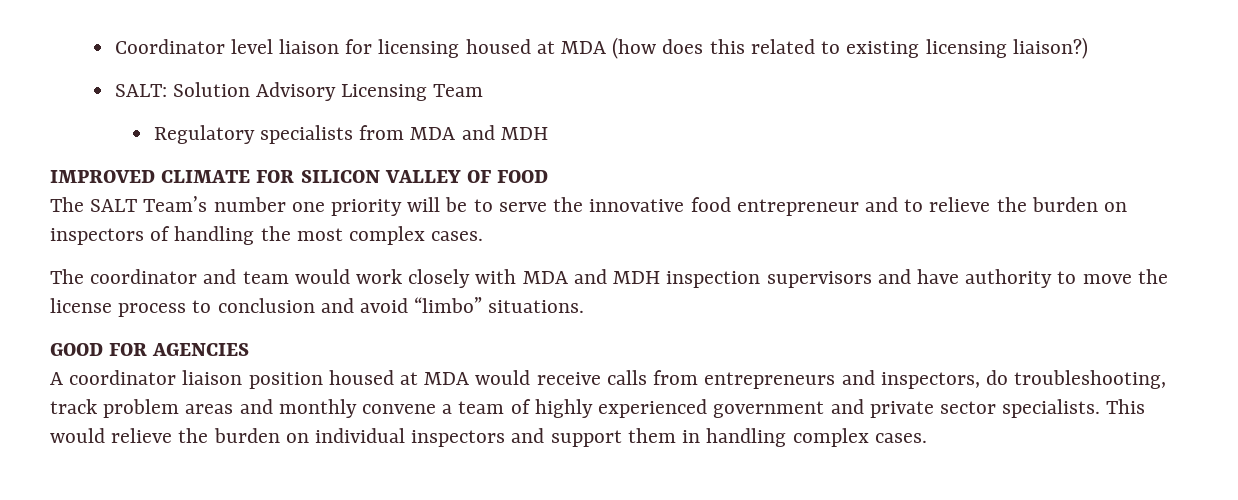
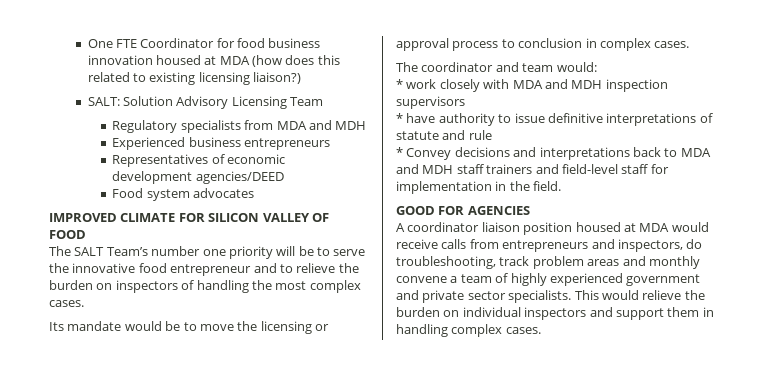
[114,39,460,58] Coordinator level liaison for licensing -> [87,38,321,48] [87,55,153,65] One FTE Coordinator for food business innovation
(548, 133) none -> [112,137,331,150] [112,154,286,167] [112,171,284,184] [112,188,255,201] // Experienced business entrepreneurs // Representatives of economic development agencies/DEED // Food system advocates
(484, 236) none -> [49,321,329,334] [396,38,690,51] // Its mandate would be to move the licensing or approval process to conclusion in complex cases.
[294,269,350,284] would -> [556,62,597,72] [396,79,403,89] would: // *
[877,269,911,284] and -> [396,113,403,123] // *
[1082,269,1168,284] [50,297,585,317] move the license process to conclusion and avoid “limbo” situations. -> [514,113,713,126] [396,130,492,140] [396,147,711,160] [396,164,669,174] [396,181,562,194] issue definitive interpretations of statute and rule // * Convey decisions and interpretations back to MDA and MDH staff trainers and field-level staff for implementation in the field.

